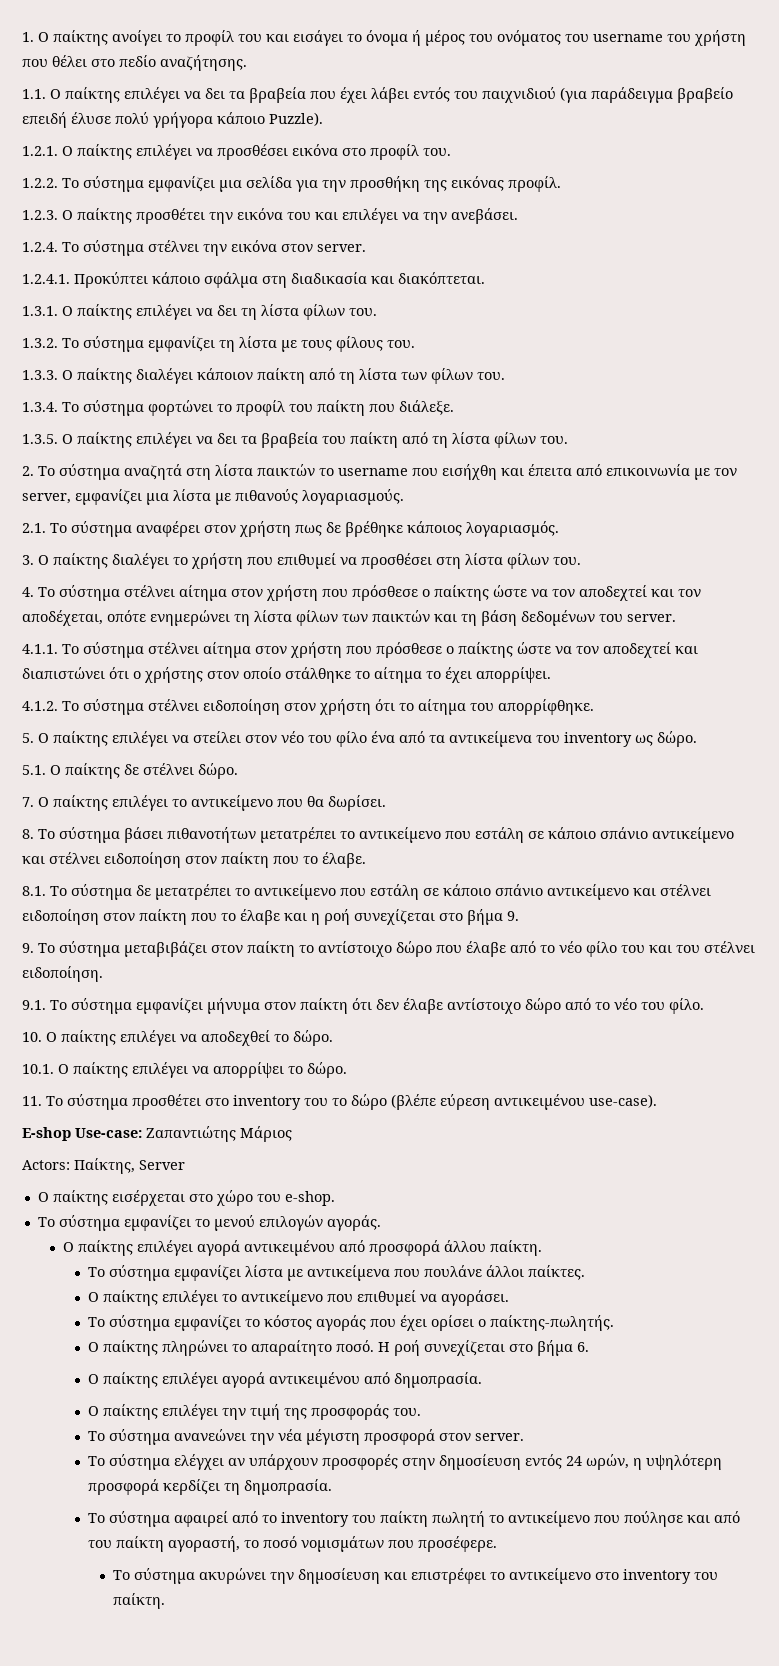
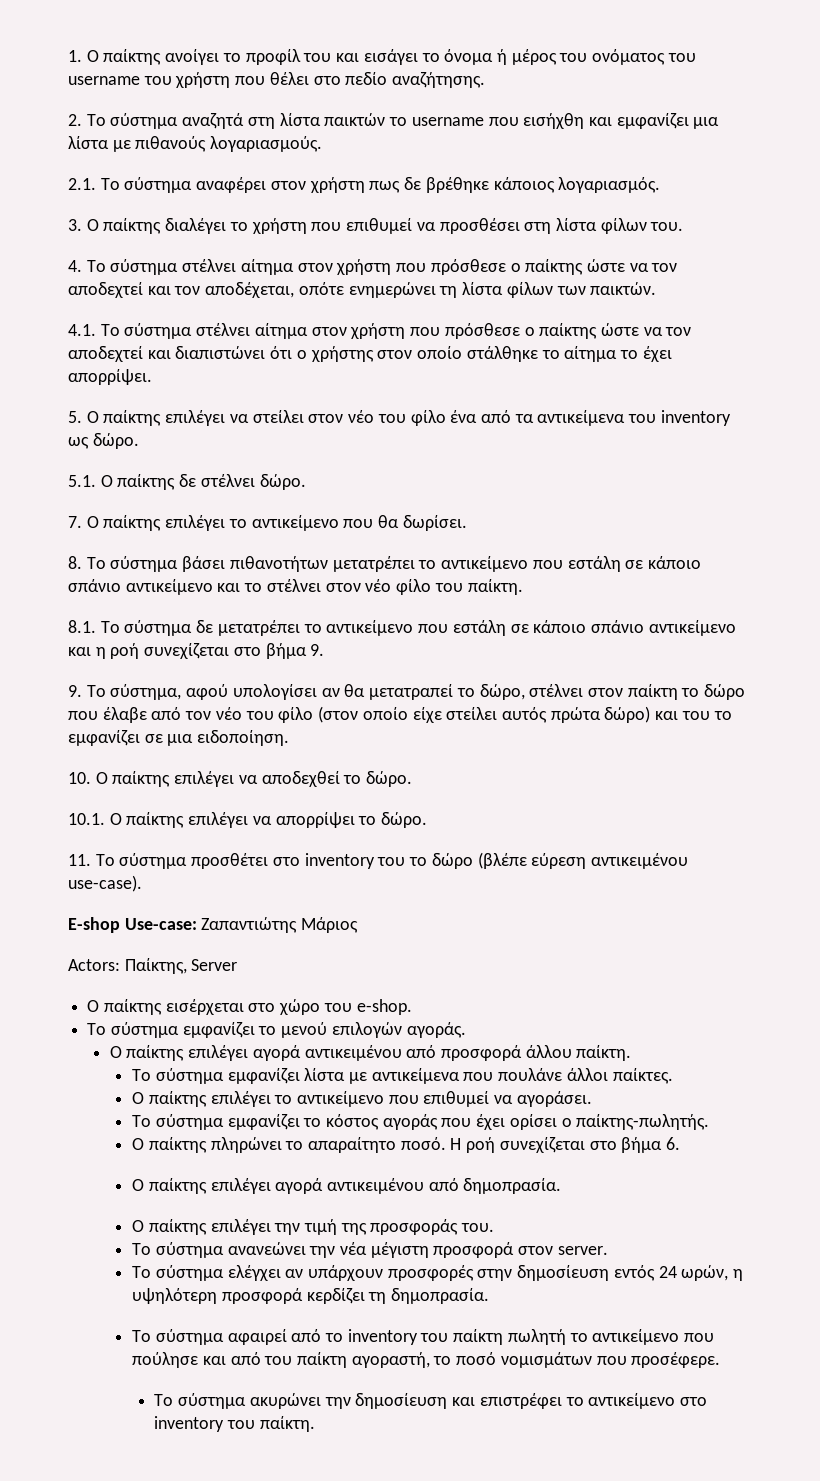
[22,87,733,103] [22,112,323,128] [22,144,451,160] [22,176,561,192] [22,208,518,224] [22,240,366,256] [22,272,485,288] [22,304,377,320] [22,336,415,352] [22,368,505,384] [22,400,454,416] [22,432,568,448] // 1.1. Ο παίκτης επιλέγει να δει τα βραβεία που έχει λάβει εντός του παιχνιδιού (για παράδειγμα βραβείο επειδή έλυσε πολύ γρήγορα κάποιο Puzzle). // 1.2.1. Ο παίκτης επιλέγει να προσθέσει εικόνα στο προφίλ του. // 1.2.2. Το σύστημα εμφανίζει μια σελίδα για την προσθήκη της εικόνας προφίλ. // 1.2.3. Ο παίκτης προσθέτει την εικόνα του και επιλέγει να την ανεβάσει. // 1.2.4. Το σύστημα στέλνει την εικόνα στον server. // 1.2.4.1. Προκύπτει κάποιο σφάλμα στη διαδικασία και διακόπτεται. // 1.3.1. Ο παίκτης επιλέγει να δει τη λίστα φίλων του. // 1.3.2. Το σύστημα εμφανίζει τη λίστα με τους φίλους του. // 1.3.3. Ο παίκτης διαλέγει κάποιον παίκτη από τη λίστα των φίλων του. // 1.3.4. Το σύστημα φορτώνει το προφίλ του παίκτη που διάλεξε. // 1.3.5. Ο παίκτης επιλέγει να δει τα βραβεία του παίκτη από τη λίστα φίλων του. -> (486, 80) none
[528,464,737,480] [22,493,71,504] έπειτα από επικοινωνία με τον server, -> (612, 121) none
[372,610,676,626] [22,644,58,654] παικτών και τη βάση δεδομένων του server. // 4.1.1. -> [590,282,657,295] [68,324,96,336] παικτών. // 4.1.
[22,699,594,715] // 4.1.2. Το σύστημα στέλνει ειδοποίηση στον χρήστη ότι το αίτημα του απορρίφθηκε. -> (152, 377) none
[49,852,366,868] στέλνει ειδοποίηση στον παίκτη που το έλαβε. -> [244,579,523,595] το στέλνει στον νέο φίλο του παίκτη.
[660,884,711,896] [22,909,307,925] στέλνει ειδοποίηση στον παίκτη που το έλαβε και -> (91, 651) none
[59,941,207,957] σύστημα μεταβιβάζει -> [110,684,584,700] σύστημα, αφού υπολογίσει αν θα μετατραπεί το δώρο, στέλνει
[318,941,392,957] αντίστοιχο -> (700, 692) none
[540,941,755,957] [22,966,103,982] [22,998,704,1014] το νέο φίλο του και του στέλνει ειδοποίηση. // 9.1. Το σύστημα εμφανίζει μήνυμα στον παίκτη ότι δεν έλαβε αντίστοιχο δώρο από το νέο του φίλο. -> [185,706,732,723] [68,730,290,746] τον νέο του φίλο (στον οποίο είχε στείλει αυτός πρώτα δώρο) και του το εμφανίζει σε μια ειδοποίηση.

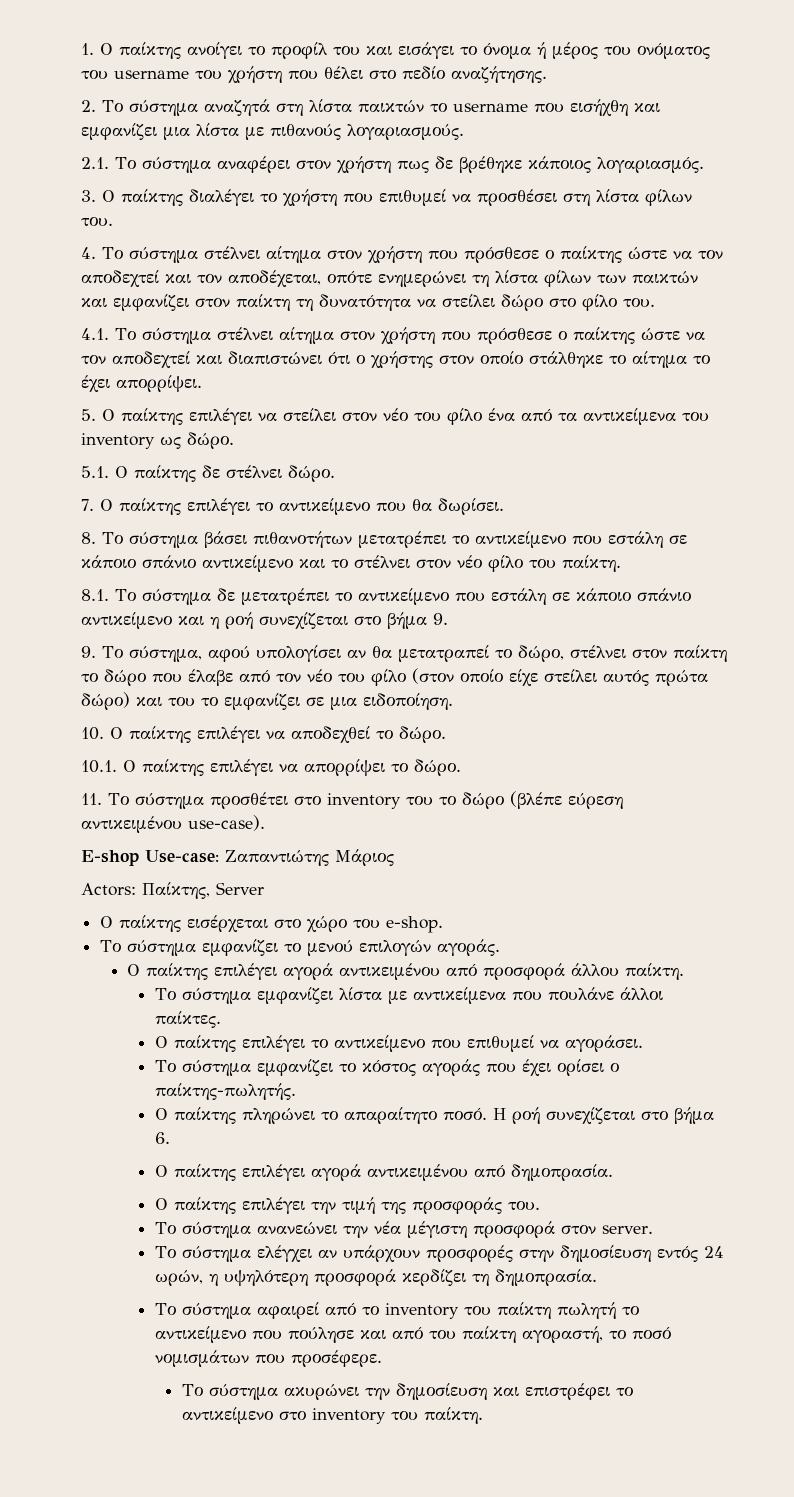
[590,282,657,295] παικτών. -> [632,271,698,283] [81,294,655,311] παικτών και εμφανίζει στον παίκτη τη δυνατότητα να στείλει δώρο στο φίλο του.

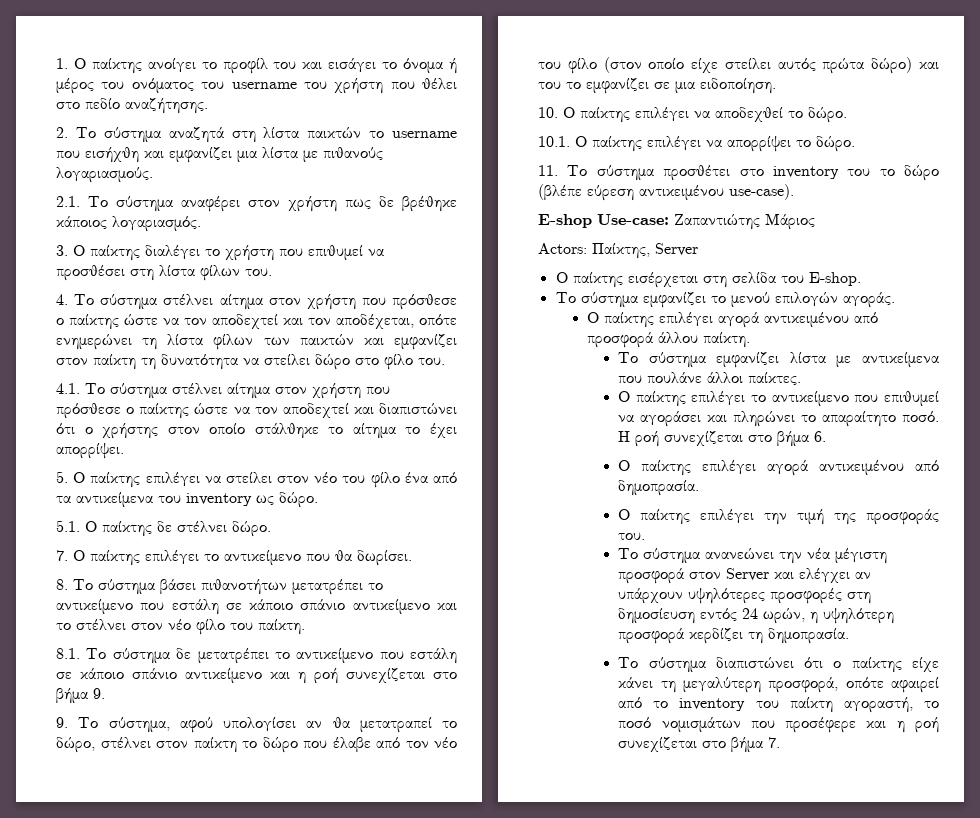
[274,916,444,933] στο χώρο του e-shop. -> [702,272,861,288] στη σελίδα του E-shop.
[564,1035,643,1052] [154,1059,619,1076] [154,1083,296,1100] [154,1107,236,1124] αγοράσει. // Το σύστημα εμφανίζει το κόστος αγοράς που έχει ορίσει ο παίκτης-πωλητής. // Ο παίκτης -> [640,411,728,427] αγοράσει και
[601,1225,653,1234] [154,1245,554,1262] server. // Το σύστημα ελέγχει αν υπάρχουν προσφορές στην -> [726,568,872,583] [618,588,872,604] Server και ελέγχει αν υπάρχουν υψηλότερες προσφορές στη
(251, 1311) none -> [715,657,939,673] [618,677,884,693] διαπιστώνει ότι ο παίκτης είχε κάνει τη μεγαλύτερη προσφορά, οπότε
[556,1302,639,1319] [154,1326,516,1343] πωλητή το αντικείμενο που πούλησε και από του παίκτη -> (833, 705) none
[290,1350,382,1367] [181,1383,633,1400] [181,1407,483,1424] προσέφερε. // Το σύστημα ακυρώνει την δημοσίευση και επιστρέφει το αντικείμενο στο inventory του παίκτη. -> [785,717,939,733] [618,737,781,753] προσέφερε και η ροή συνεχίζεται στο βήμα 7.

